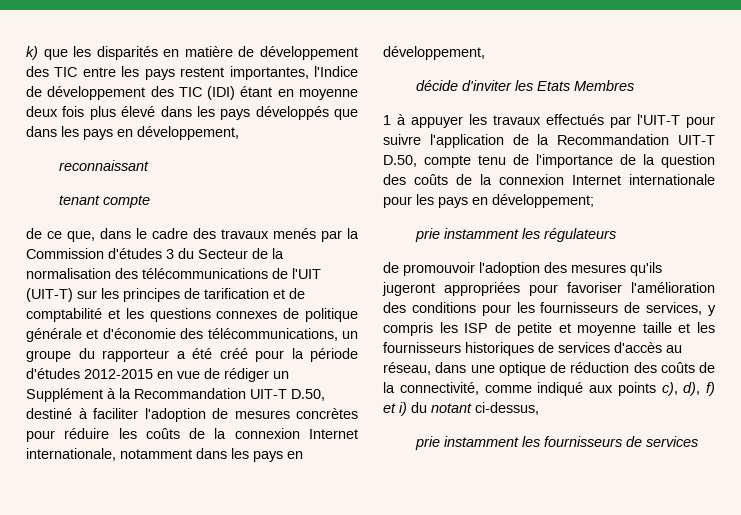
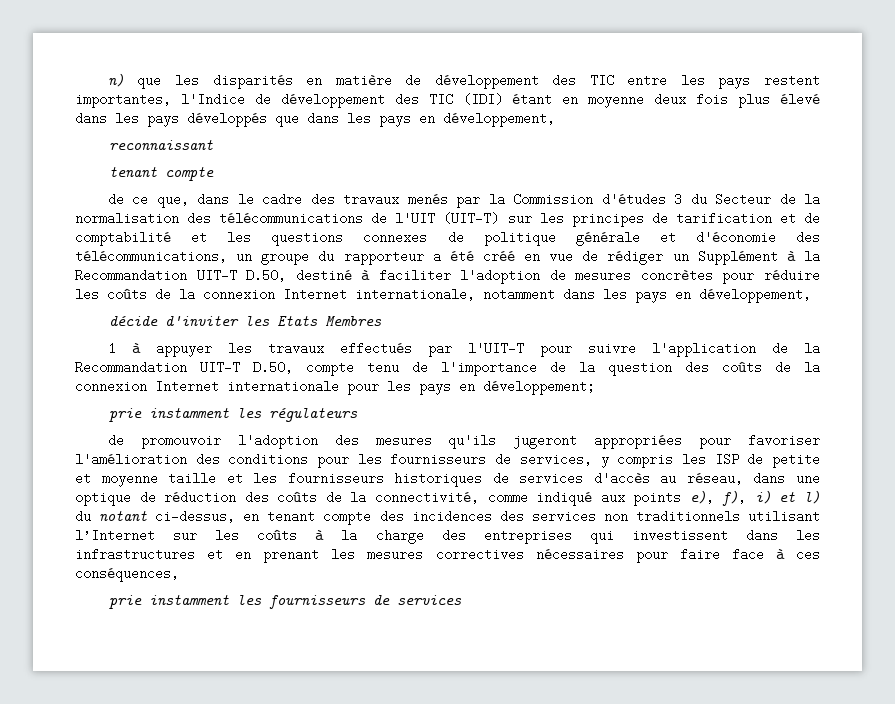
[26,46,38,60] k) -> [107,73,124,87] n)
[255,348,358,362] [26,368,153,379] pour la période d'études 2012-2015 -> (515, 256) none
[661,382,715,396] [383,402,539,416] c), d), f) et i) du notant ci-dessus, -> [689,490,820,506] [75,510,821,525] [75,529,821,544] [75,548,821,563] [75,567,179,582] e), f), i) et l) du notant ci-dessus, en tenant compte des incidences des services non traditionnels utilisant l’Internet sur les coûts à la charge des entreprises qui investissent dans les infrastructures et en prenant les mesures correctives nécessaires pour faire face à ces conséquences,

